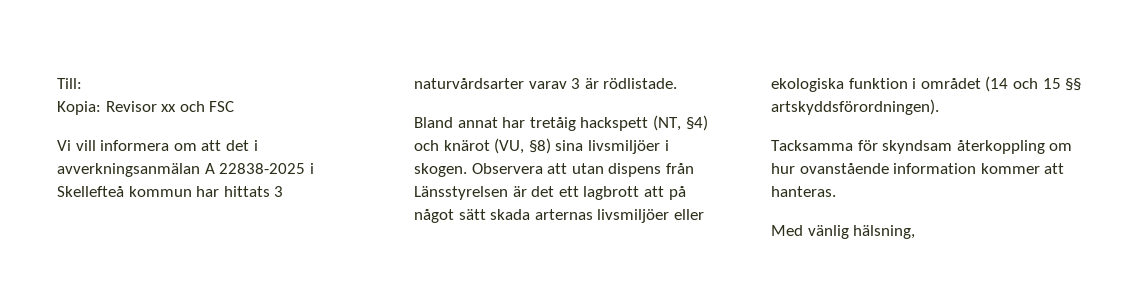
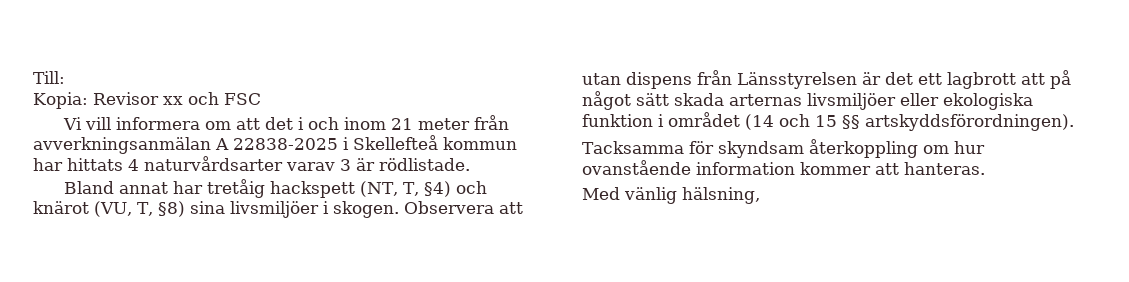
(258, 145) none -> [308,115,510,130] och inom 21 meter från
[274,186,284,197] 3 -> [128,159,139,171] 4
(681, 123) none -> [403,182,420,196] T,
(525, 146) none -> [136,202,153,216] T,

